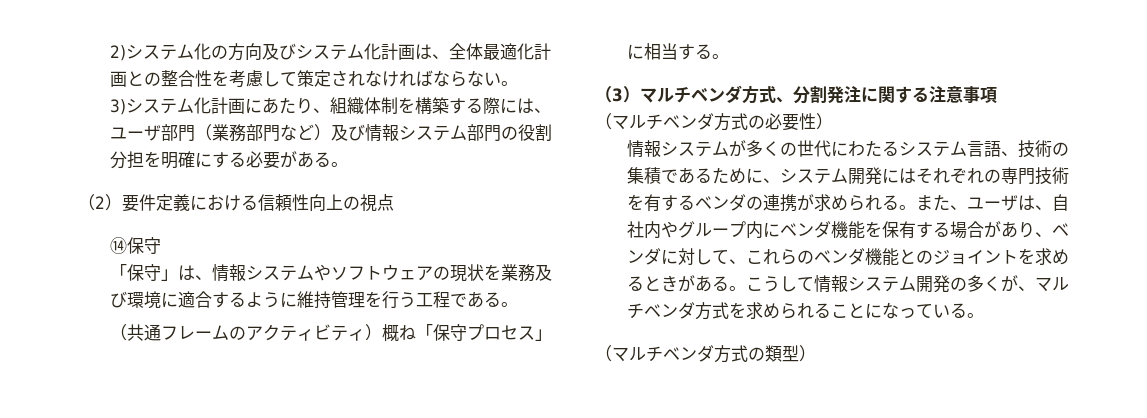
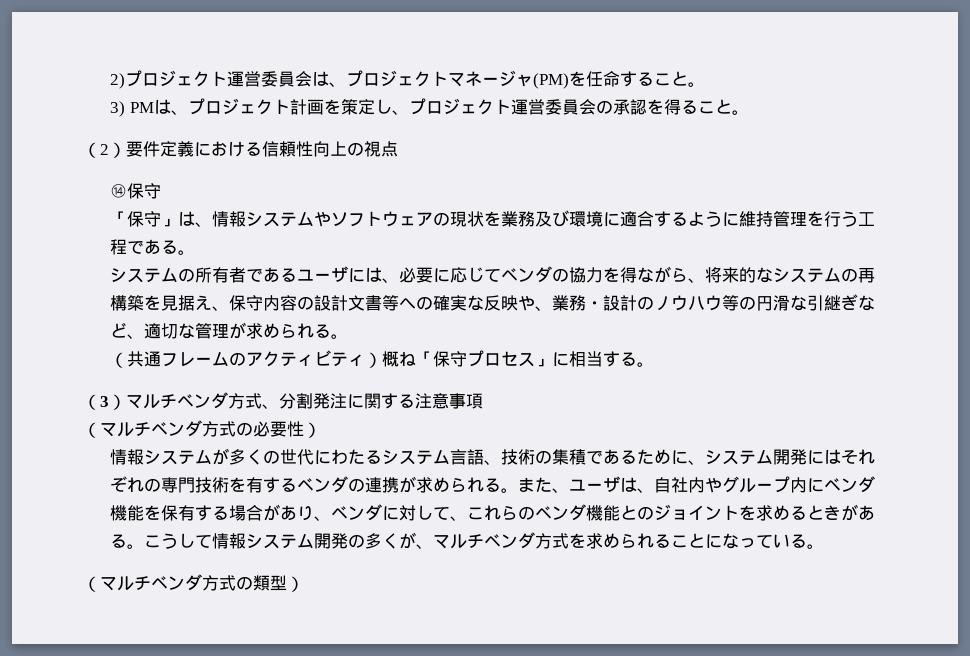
[125,43,551,61] [109,70,518,88] [109,97,551,115] [109,124,552,142] [109,151,331,169] システム化の方向及びシステム化計画は、全体最適化計画との整合性を考慮して策定されなければならない。 // 3)システム化計画にあたり、組織体制を構築する際には、ユーザ部門（業務部門など）及び情報システム部門の役割分担を明確にする必要がある -> [125,70,706,89] [110,98,732,117] プロジェクト運営委員会は、プロジェクトマネージャ(PM)を任命すること。 // 3) PMは、プロジェクト計画を策定し、プロジェクト運営委員会の承認を得ること
(518, 304) none -> [110,266,876,283] [110,294,876,311] [110,322,349,339] // システムの所有者であるユーザには、必要に応じてベンダの協力を得ながら、将来的なシステムの再構築を見据え、保守内容の設計文書等への確実な反映や、業務・設計のノウハウ等の円滑な引継ぎなど、適切な管理が求められる。

